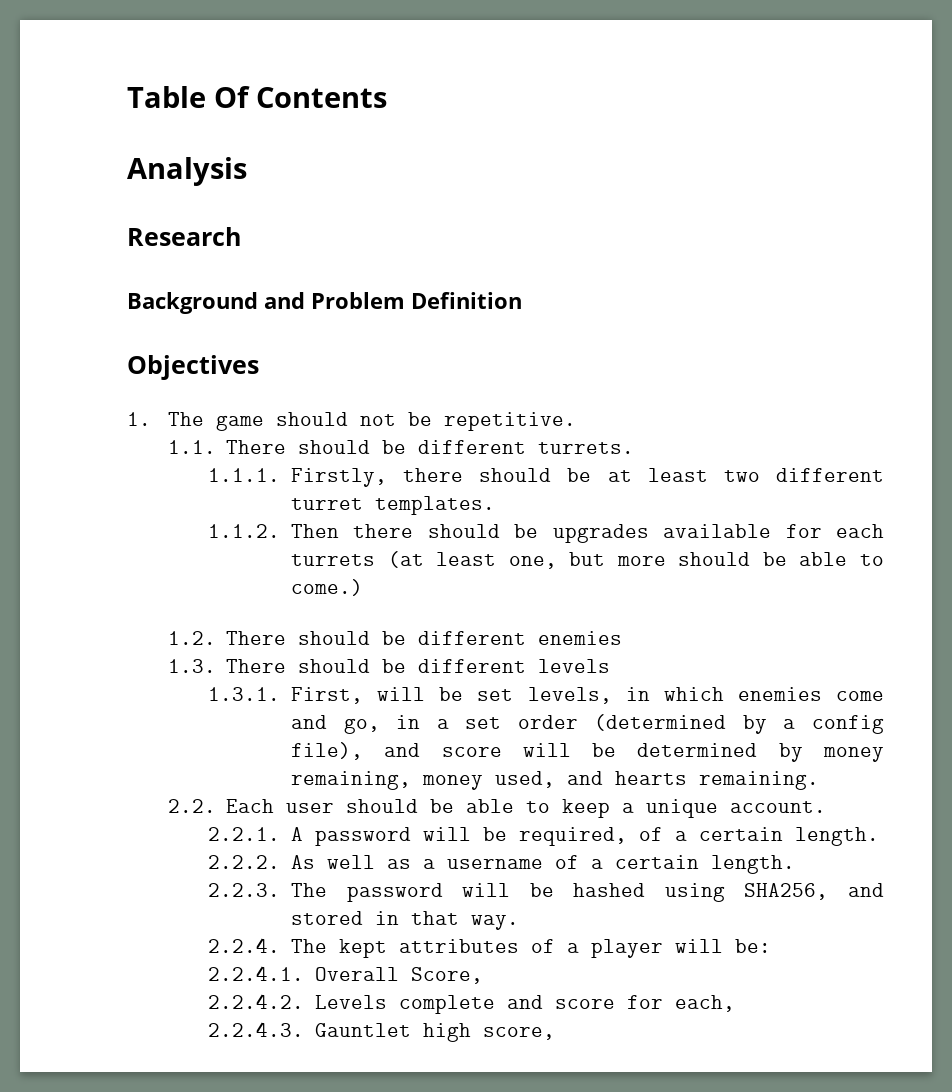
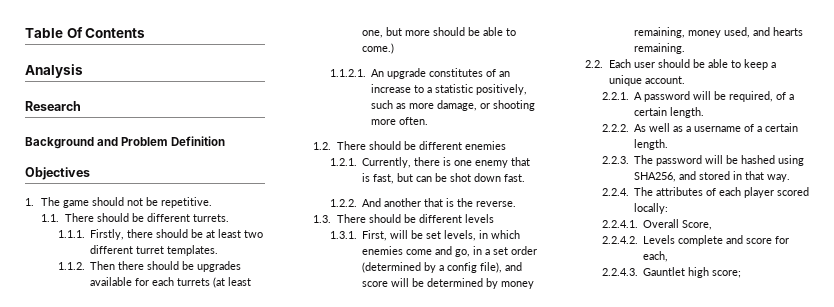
(363, 587) none -> [329,68,510,79] [370,84,527,95] [370,100,535,111] [370,117,428,125] // 1.1.2.1. An upgrade constitutes of an increase to a statistic positively, such as more damage, or shooting more often.
(623, 638) none -> [329,157,530,168] [361,173,525,184] [329,198,516,207] // 1.2.1. Currently, there is one enemy that is fast, but can be shot down fast. // 1.2.2. And another that is the reverse.
[338,939,387,958] kept -> (653, 191) none
[566,939,771,958] a player will be: -> [718,187,809,198] [633,203,668,214] each player scored locally:
[482,1027,555,1040] score, -> [711,270,741,278] score;

